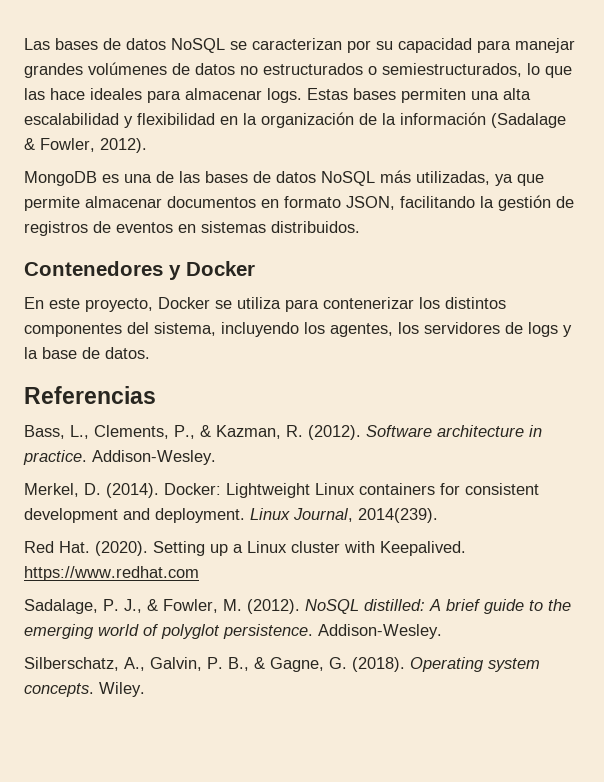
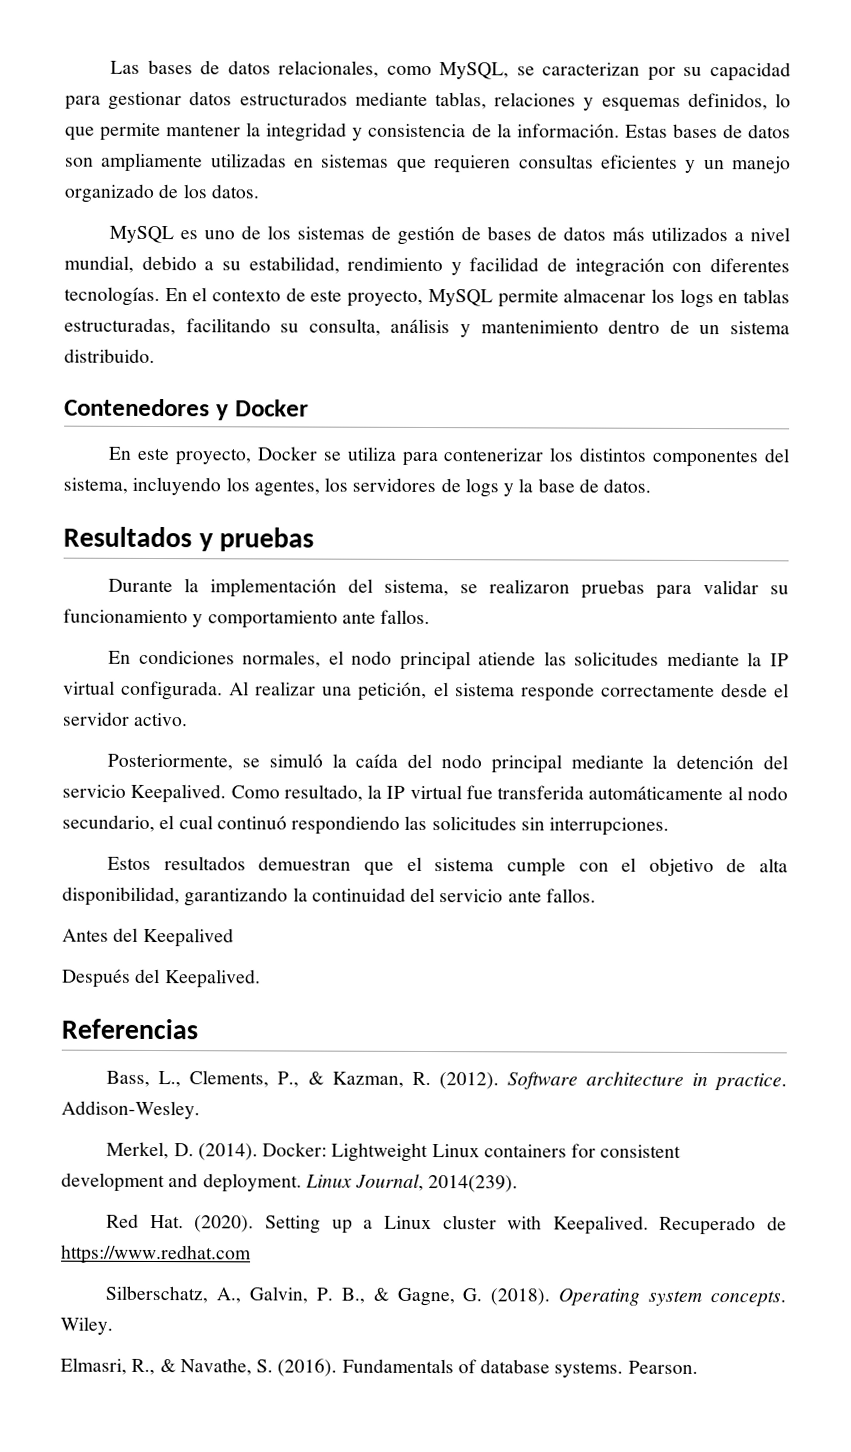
[171,38,225,53] NoSQL -> [278,60,510,80] relacionales, como MySQL,
[515,38,575,53] [24,62,572,78] [24,88,531,103] [24,112,566,128] [24,138,147,153] [24,170,544,186] [24,195,574,211] [24,221,360,236] manejar grandes volúmenes de datos no estructurados o semiestructurados, lo que las hace ideales para almacenar logs. Estas bases permiten una alta escalabilidad y flexibilidad en la organización de la información (Sadalage & Fowler, 2012). // MongoDB es una de las bases de datos NoSQL más utilizadas, ya que permite almacenar documentos en formato JSON, facilitando la gestión de registros de eventos en sistemas distribuidos. -> [108,91,792,112] [65,122,792,142] [65,152,792,174] [64,183,259,204] [109,225,790,246] [64,255,790,277] [64,286,791,309] [64,317,791,338] [64,348,155,364] gestionar datos estructurados mediante tablas, relaciones y esquemas definidos, lo que permite mantener la integridad y consistencia de la información. Estas bases de datos son ampliamente utilizadas en sistemas que requieren consultas eficientes y un manejo organizado de los datos. // MySQL es uno de los sistemas de gestión de bases de datos más utilizados a nivel mundial, debido a su estabilidad, rendimiento y facilidad de integración con diferentes tecnologías. En el contexto de este proyecto, MySQL permite almacenar los logs en tablas estructuradas, facilitando su consulta, análisis y mantenimiento dentro de un sistema distribuido.
(150, 353) none -> [63,526,315,552] [108,578,789,599] [63,608,431,629] [108,649,789,671] [63,680,790,702] [62,711,189,727] [107,753,788,774] [62,783,788,804] [62,814,670,836] [107,856,789,877] [62,886,596,907] [62,927,234,948] [62,968,261,989] // Resultados y pruebas // Durante la implementación del sistema, se realizaron pruebas para validar su funcionamiento y comportamiento ante fallos. // En condiciones normales, el nodo principal atiende las solicitudes mediante la IP virtual configurada. Al realizar una petición, el sistema responde correctamente desde el servidor activo. // Posteriormente, se simuló la caída del nodo principal mediante la detención del servicio Keepalived. Como resultado, la IP virtual fue transferida automáticamente al nodo secundario, el cual continuó respondiendo las solicitudes sin interrupciones. // Estos resultados demuestran que el sistema cumple con el objetivo de alta disponibilidad, garantizando la continuidad del servicio ante fallos. // Antes del Keepalived // Después del Keepalived.
(466, 548) none -> [659,1215,788,1236] Recuperado de
[24,599,571,614] [24,624,442,639] // Sadalage, P. J., & Fowler, M. (2012). NoSQL distilled: A brief guide to the emerging world of polyglot persistence. Addison-Wesley. -> (252, 1254) none
(145, 689) none -> [60,1357,698,1378] // Elmasri, R., & Navathe, S. (2016). Fundamentals of database systems. Pearson.

